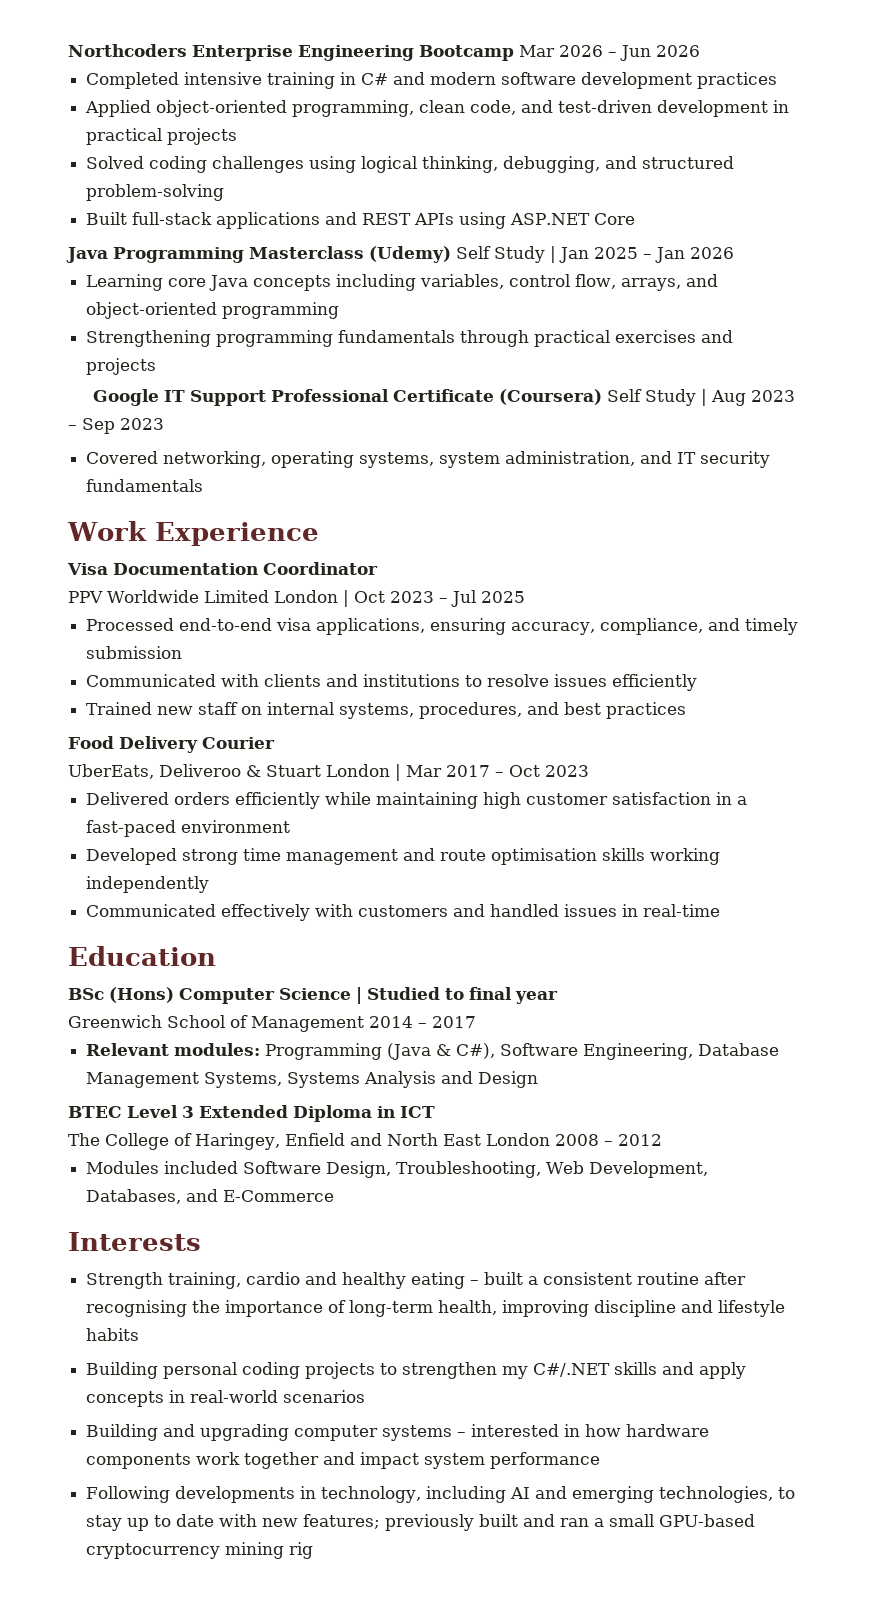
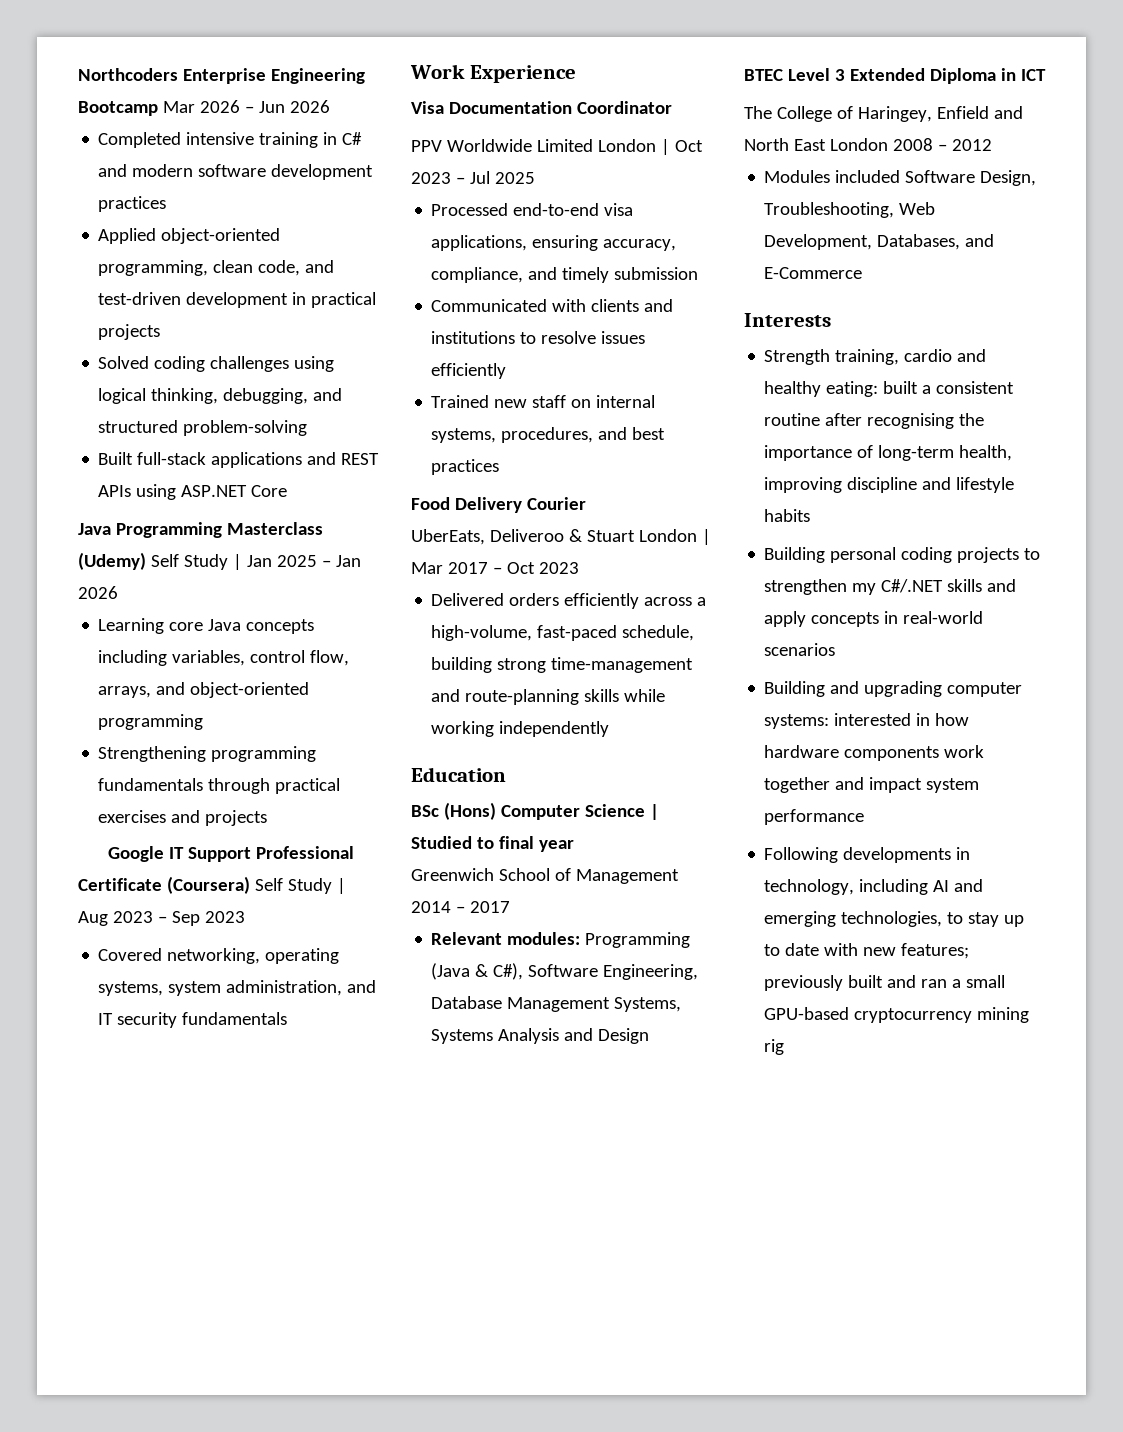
[325,792,748,809] [86,820,291,837] [86,848,721,865] [86,876,210,893] [86,904,721,921] while maintaining high customer satisfaction in a fast-paced environment // Developed strong time management and route optimisation skills working independently // Communicated effectively with customers and handled issues in real-time -> [644,597,707,606] [431,625,695,641] [431,657,694,673] [431,689,666,705] [431,721,610,737] across a high-volume, fast-paced schedule, building strong time-management and route-planning skills while working independently
[411,1272,480,1289] eating – -> [826,381,879,397] eating:
[382,1425,467,1441] systems – -> [764,714,830,729] systems:

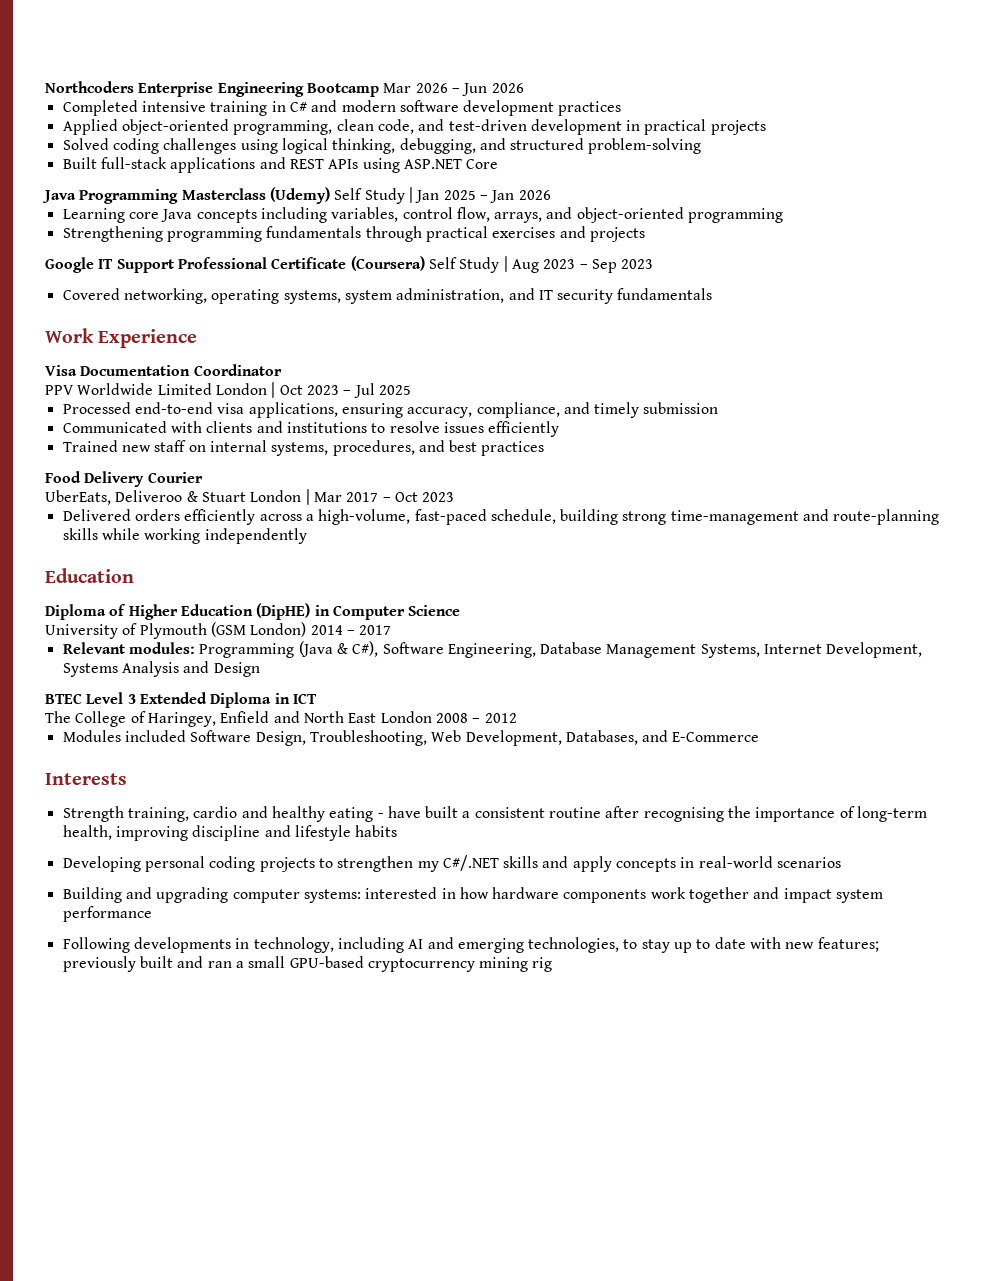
[411,802,659,820] [411,836,574,852] [411,868,679,884] BSc (Hons) Computer Science | Studied to final year // Greenwich School of Management -> [45,603,461,620] [45,622,307,639] Diploma of Higher Education (DipHE) in Computer Science // University of Plymouth (GSM London)
(682, 1004) none -> [764,642,923,658] Internet Development,
[826,381,879,397] eating: -> [329,806,421,822] eating - have
[764,547,826,563] Building -> [62,856,141,872] Developing

